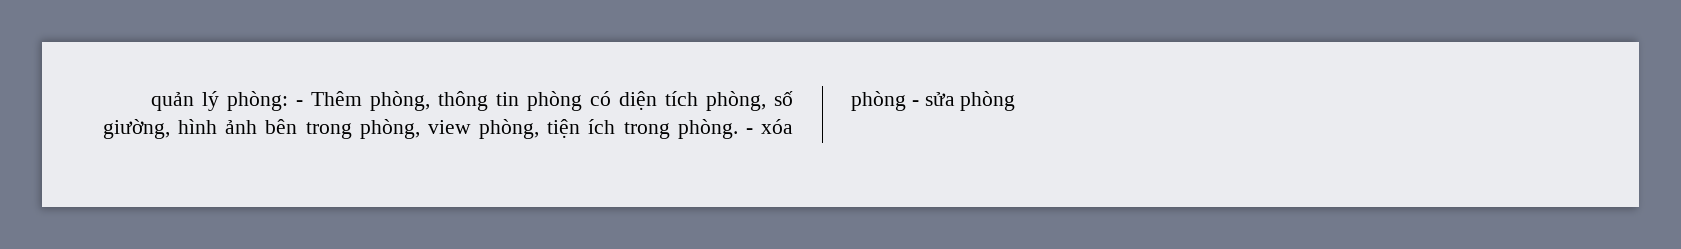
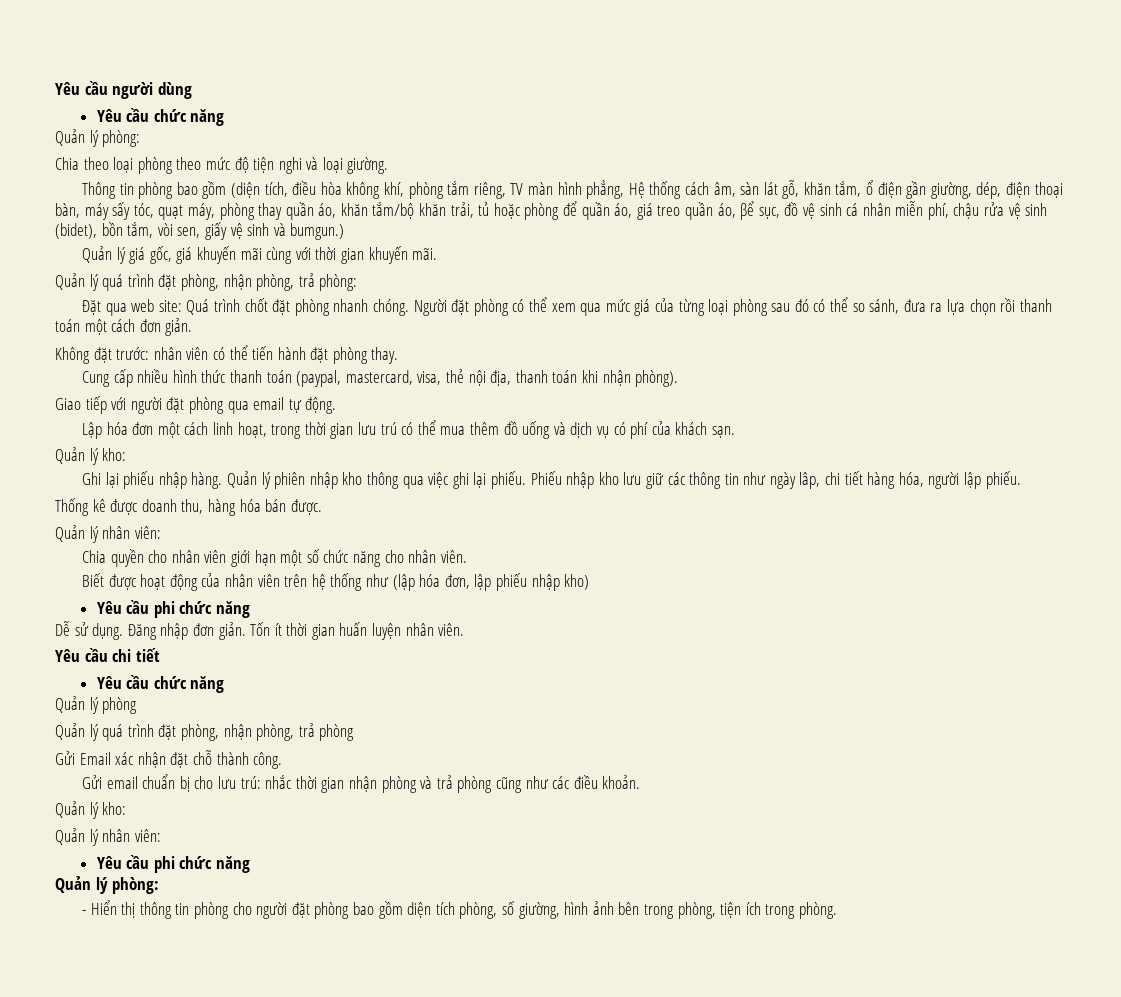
[150,91,611,111] quản lý phòng: - Thêm phòng, thông tin phòng có -> [55,81,192,99] [96,108,225,126] [55,129,141,147] [55,157,389,174] [82,180,1063,199] [55,201,1048,220] [55,222,345,240] [82,246,438,264] [55,273,358,291] [82,297,1052,316] [55,318,193,336] [55,345,399,364] [82,369,679,387] [55,396,337,414] [82,420,735,439] [55,447,127,465] [82,471,1021,489] [55,498,322,516] [55,525,161,543] [82,549,467,567] [82,573,590,591] [96,600,251,618] [55,621,465,640] [55,648,160,662] [96,675,225,693] [55,696,138,714] [55,723,355,741] [55,750,283,769] [82,774,641,793] [55,801,127,819] [55,828,161,846] [96,855,251,873] [55,876,160,894] [82,900,403,919] Yêu cầu người dùng // Yêu cầu chức năng // Quản lý phòng: // Chia theo loại phòng theo mức độ tiện nghi và loại giường. // Thông tin phòng bao gồm (diện tích, điều hòa không khí, phòng tắm riêng, TV màn hình phẳng, Hệ thống cách âm, sàn lát gỗ, khăn tắm, ổ điện gần giường, dép, điện thoại bàn, máy sấy tóc, quạt máy, phòng thay quần áo, khăn tắm/bộ khăn trải, tủ hoặc phòng để quần áo, giá treo quần áo, βể sục, đồ vệ sinh cá nhân miễn phí, chậu rửa vệ sinh (bidet), bồn tắm, vòi sen, giấy vệ sinh và bumgun.) // Quản lý giá gốc, giá khuyến mãi cùng với thời gian khuyến mãi. // Quản lý quá trình đặt phòng, nhận phòng, trả phòng: // Đặt qua web site: Quá trình chốt đặt phòng nhanh chóng. Người đặt phòng có thể xem qua mức giá của từng loại phòng sau đó có thể so sánh, đưa ra lựa chọn rồi thanh toán một cách đơn giản. // Không đặt trước: nhân viên có thể tiến hành đặt phòng thay. // Cung cấp nhiều hình thức thanh toán (paypal, mastercard, visa, thẻ nội địa, thanh toán khi nhận phòng). // Giao tiếp với người đặt phòng qua email tự động. // Lập hóa đơn một cách linh hoạt, trong thời gian lưu trú có thể mua thêm đồ uống và dịch vụ có phí của khách sạn. // Quản lý kho: // Ghi lại phiếu nhập hàng. Quản lý phiên nhập kho thông qua việc ghi lại phiếu. Phiếu nhập kho lưu giữ các thông tin như ngày lâp, chi tiết hàng hóa, người lập phiếu. // Thống kê được doanh thu, hàng hóa bán được. // Quản lý nhân viên: // Chia quyền cho nhân viên giới hạn một số chức năng cho nhân viên. // Biết được hoạt động của nhân viên trên hệ thống như (lập hóa đơn, lập phiếu nhập kho) // Yêu cầu phi chức năng // Dễ sử dụng. Đăng nhập đơn giản. Tốn ít thời gian huấn luyện nhân viên. // Yêu cầu chi tiết // Yêu cầu chức năng // Quản lý phòng // Quản lý quá trình đặt phòng, nhận phòng, trả phòng // Gửi Email xác nhận đặt chỗ thành công. // Gửi email chuẩn bị cho lưu trú: nhắc thời gian nhận phòng và trả phòng cũng như các điều khoản. // Quản lý kho: // Quản lý nhân viên: // Yêu cầu phi chức năng // Quản lý phòng: // - Hiển thị thông tin phòng cho người đặt phòng bao gồm
[427,119,540,139] view phòng, -> (716, 910) none
[745,119,793,134] [851,91,1016,111] - xóa phòng - sửa phòng -> (837, 910) none

